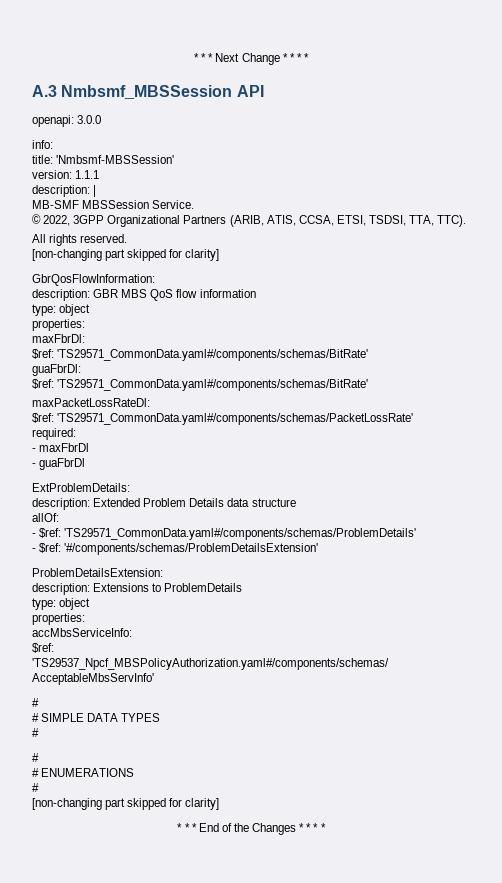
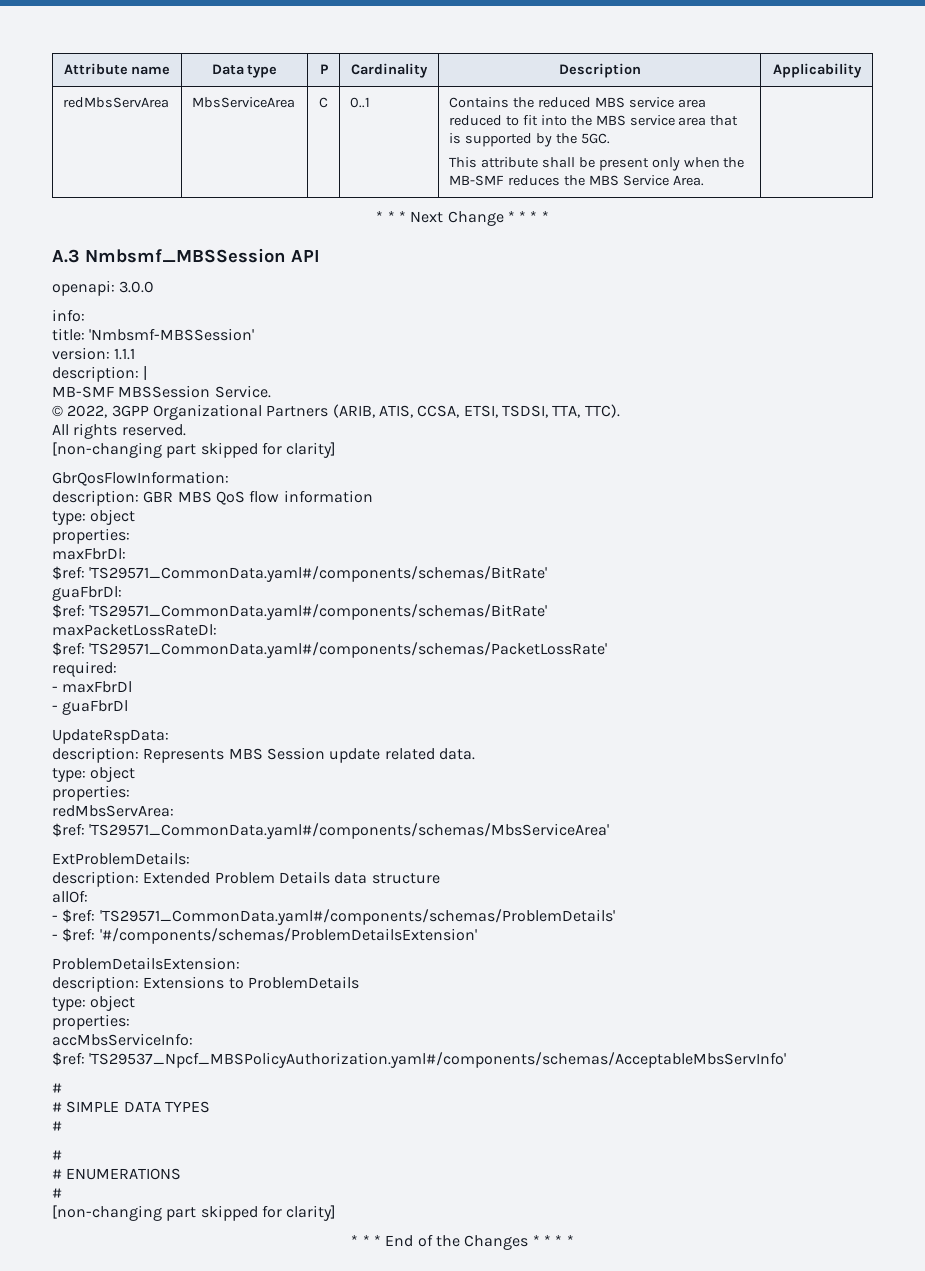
(194, 57) none -> [63,63,171,75] [211,64,278,78] [319,64,328,74] [351,63,428,78] [558,63,641,78] [772,63,862,78] [63,97,170,108] [192,97,296,108] [319,97,328,108] [350,97,371,108] [449,97,706,108] [449,115,739,126] [449,133,610,147] [449,157,745,171] [449,175,704,186] Attribute name | Data type | P | Cardinality | Description | Applicability // redMbsServArea | MbsServiceArea | C | 0..1 | Contains the reduced MBS service area reduced to fit into the MBS service area that is supported by the 5GC. // This attribute shall be present only when the MB-SMF reduces the MBS Service Area. | //
(86, 464) none -> [52,729,169,744] [52,747,475,763] [52,766,136,782] [52,785,130,801] [52,805,174,817] [52,823,610,839] // UpdateRspData: // description: Represents MBS Session update related data. // type: object // properties: // redMbsServArea: // $ref: 'TS29571_CommonData.yaml#/components/schemas/MbsServiceArea'

